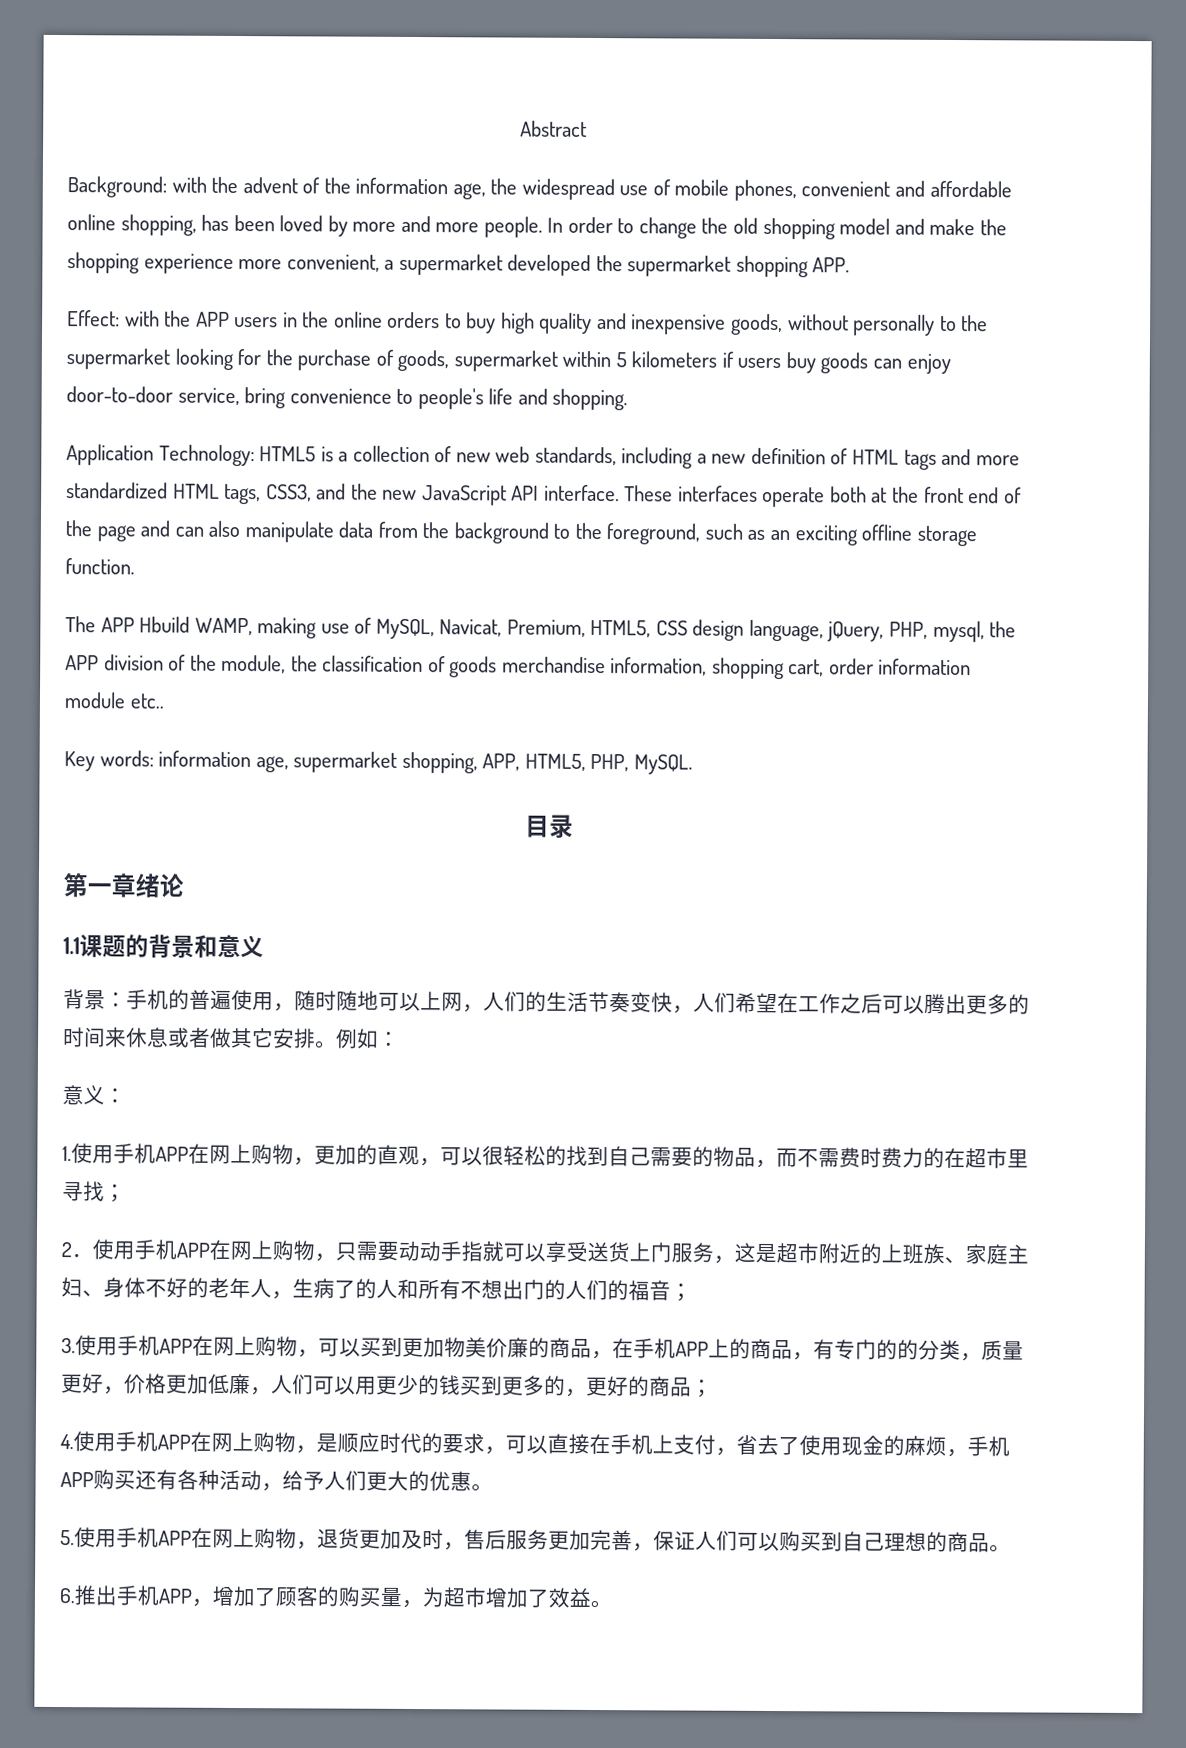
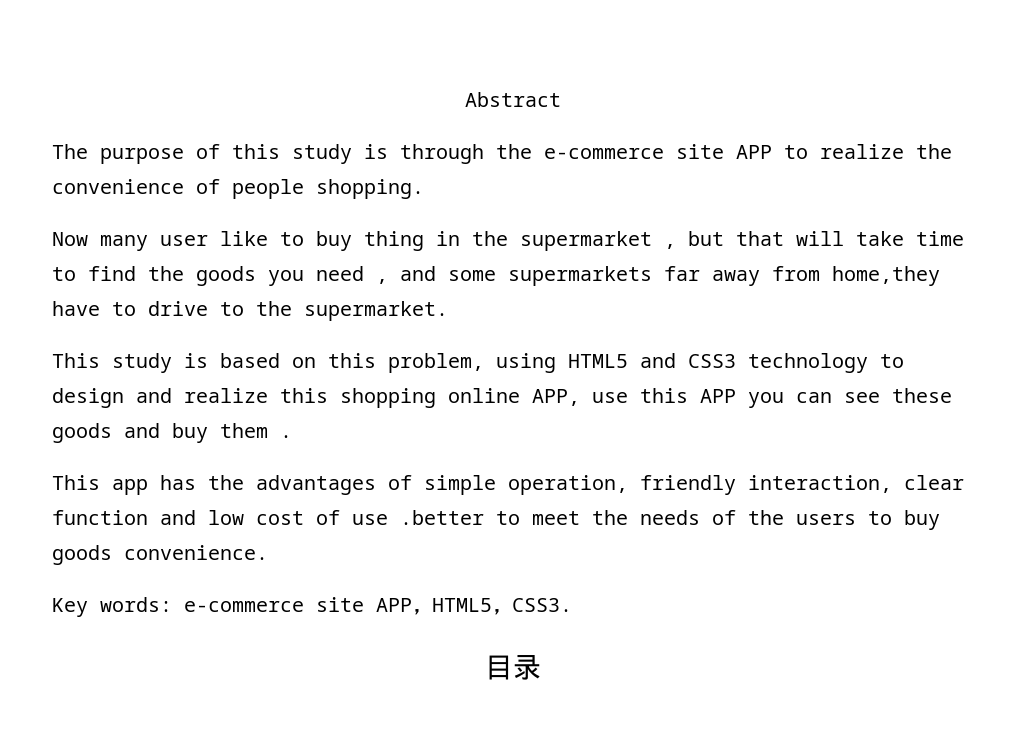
[67,176,1012,202] [67,214,1007,240] [67,252,851,278] [67,310,989,336] [66,348,951,374] [66,386,629,411] [66,444,1020,470] [66,482,1022,508] [65,520,977,547] [65,558,135,575] [65,616,1017,643] [65,654,972,680] [64,692,165,709] [64,750,693,775] [525,814,574,839] [63,873,184,898] [63,934,264,959] [63,989,1030,1015] [63,1027,400,1049] [62,1085,126,1106] [62,1143,1029,1169] [62,1181,126,1203] [61,1239,1029,1265] [61,1277,692,1302] [61,1335,1024,1362] [61,1373,713,1398] [60,1431,1010,1458] [60,1469,493,1492] [60,1527,1011,1553] [59,1585,612,1609] Background: with the advent of the information age, the widespread use of mobile phones, convenient and affordable online shopping, has been loved by more and more people. In order to change the old shopping model and make the shopping experience more convenient, a supermarket developed the supermarket shopping APP. // Effect: with the APP users in the online orders to buy high quality and inexpensive goods, without personally to the supermarket looking for the purchase of goods, supermarket within 5 kilometers if users buy goods can enjoy door-to-door service, bring convenience to people's life and shopping. // Application Technology: HTML5 is a collection of new web standards, including a new definition of HTML tags and more standardized HTML tags, CSS3, and the new JavaScript API interface. These interfaces operate both at the front end of the page and can also manipulate data from the background to the foreground, such as an exciting offline storage function. // The APP Hbuild WAMP, making use of MySQL, Navicat, Premium, HTML5, CSS design language, jQuery, PHP, mysql, the APP division of the module, the classification of goods merchandise information, shopping cart, order information module etc.. // Key words: information age, supermarket shopping, APP, HTML5, PHP, MySQL. // 目录 // 第一章绪论 // 1.1课题的背景和意义 // 背景：手机的普遍使用，随时随地可以上网，人们的生活节奏变快，人们希望在工作之后可以腾出更多的时间来休息或者做其它安排。例如： // 意义： // 1.使用手机APP在网上购物，更加的直观，可以很轻松的找到自己需要的物品，而不需费时费力的在超市里寻找； // 2．使用手机APP在网上购物，只需要动动手指就可以享受送货上门服务，这是超市附近的上班族、家庭主妇、身体不好的老年人，生病了的人和所有不想出门的人们的福音； // 3.使用手机APP在网上购物，可以买到更加物美价廉的商品，在手机APP上的商品，有专门的的分类，质量更好，价格更加低廉，人们可以用更少的钱买到更多的，更好的商品； // 4.使用手机APP在网上购物，是顺应时代的要求，可以直接在手机上支付，省去了使用现金的麻烦，手机APP购买还有各种活动，给予人们更大的优惠。 // 5.使用手机APP在网上购物，退货更加及时，售后服务更加完善，保证人们可以购买到自己理想的商品。 // 6.推出手机APP，增加了顾客的购买量，为超市增加了效益。 -> [52,144,952,164] [52,179,424,199] [52,231,964,251] [52,266,940,286] [52,301,448,321] [52,353,904,373] [52,388,952,408] [52,423,292,443] [52,475,964,495] [52,510,940,530] [52,545,268,565] [52,597,572,617] [484,655,541,680] The purpose of this study is through the e-commerce site APP to realize the convenience of people shopping. // Now many user like to buy thing in the supermarket , but that will take time to find the goods you need , and some supermarkets far away from home,they have to drive to the supermarket. // This study is based on this problem, using HTML5 and CSS3 technology to design and realize this shopping online APP, use this APP you can see these goods and buy them . // This app has the advantages of simple operation, friendly interaction, clear function and low cost of use .better to meet the needs of the users to buy goods convenience. // Key words: e-commerce site APP，HTML5，CSS3. // 目录

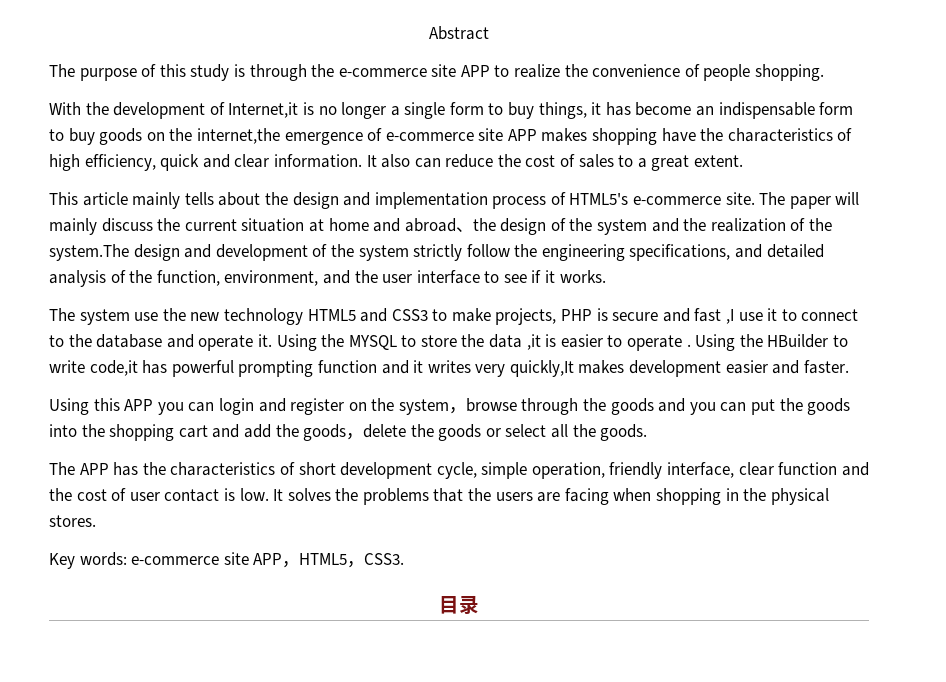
[52,231,964,251] [52,266,940,286] [52,301,448,321] [52,353,904,373] [52,388,952,408] [52,423,292,443] [52,475,412,495] Now many user like to buy thing in the supermarket , but that will take time to find the goods you need , and some supermarkets far away from home,they have to drive to the supermarket. // This study is based on this problem, using HTML5 and CSS3 technology to design and realize this shopping online APP, use this APP you can see these goods and buy them . // This app has the advantages of -> [49,102,854,119] [49,128,853,145] [49,154,744,171] [49,192,860,209] [49,218,833,235] [49,244,824,261] [49,270,606,287] [49,308,859,325] [49,334,848,351] [49,360,849,377] [49,398,851,415] [49,424,648,441] [49,462,477,479] With the development of Internet,it is no longer a single form to buy things, it has become an indispensable form to buy goods on the internet,the emergence of e-commerce site APP makes shopping have the characteristics of high efficiency, quick and clear information. It also can reduce the cost of sales to a great extent. // This article mainly tells about the design and implementation process of HTML5's e-commerce site. The paper will mainly discuss the current situation at home and abroad、the design of the system and the realization of the system.The design and development of the system strictly follow the engineering specifications, and detailed analysis of the function, environment, and the user interface to see if it works. // The system use the new technology HTML5 and CSS3 to make projects, PHP is secure and fast ,I use it to connect to the database and operate it. Using the MYSQL to store the data ,it is easier to operate . Using the HBuilder to write code,it has powerful prompting function and it writes very quickly,It makes development easier and faster. // Using this APP you can login and register on the system，browse through the goods and you can put the goods into the shopping cart and add the goods，delete the goods or select all the goods. // The APP has the characteristics of short development cycle,
[748,475,892,493] interaction, -> [667,462,735,478] interface,
[208,510,940,530] [52,545,268,565] low cost of use .better to meet the needs of the users to buy goods convenience. -> [49,488,829,505] [49,515,96,527] the cost of user contact is low. It solves the problems that the users are facing when shopping in the physical stores.

